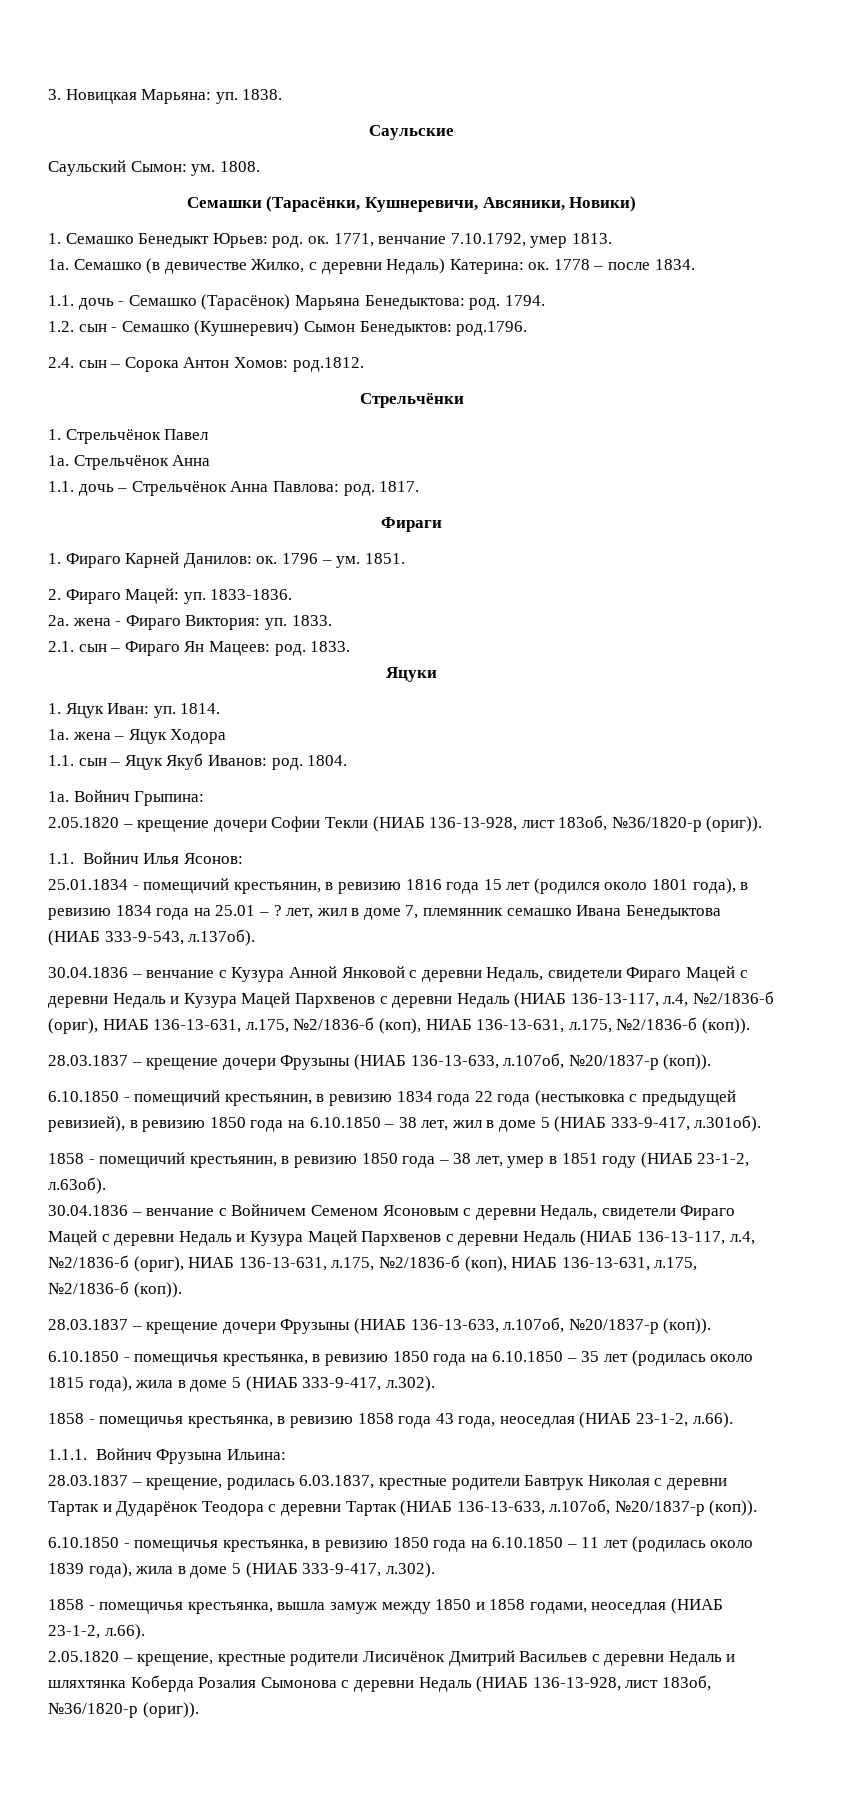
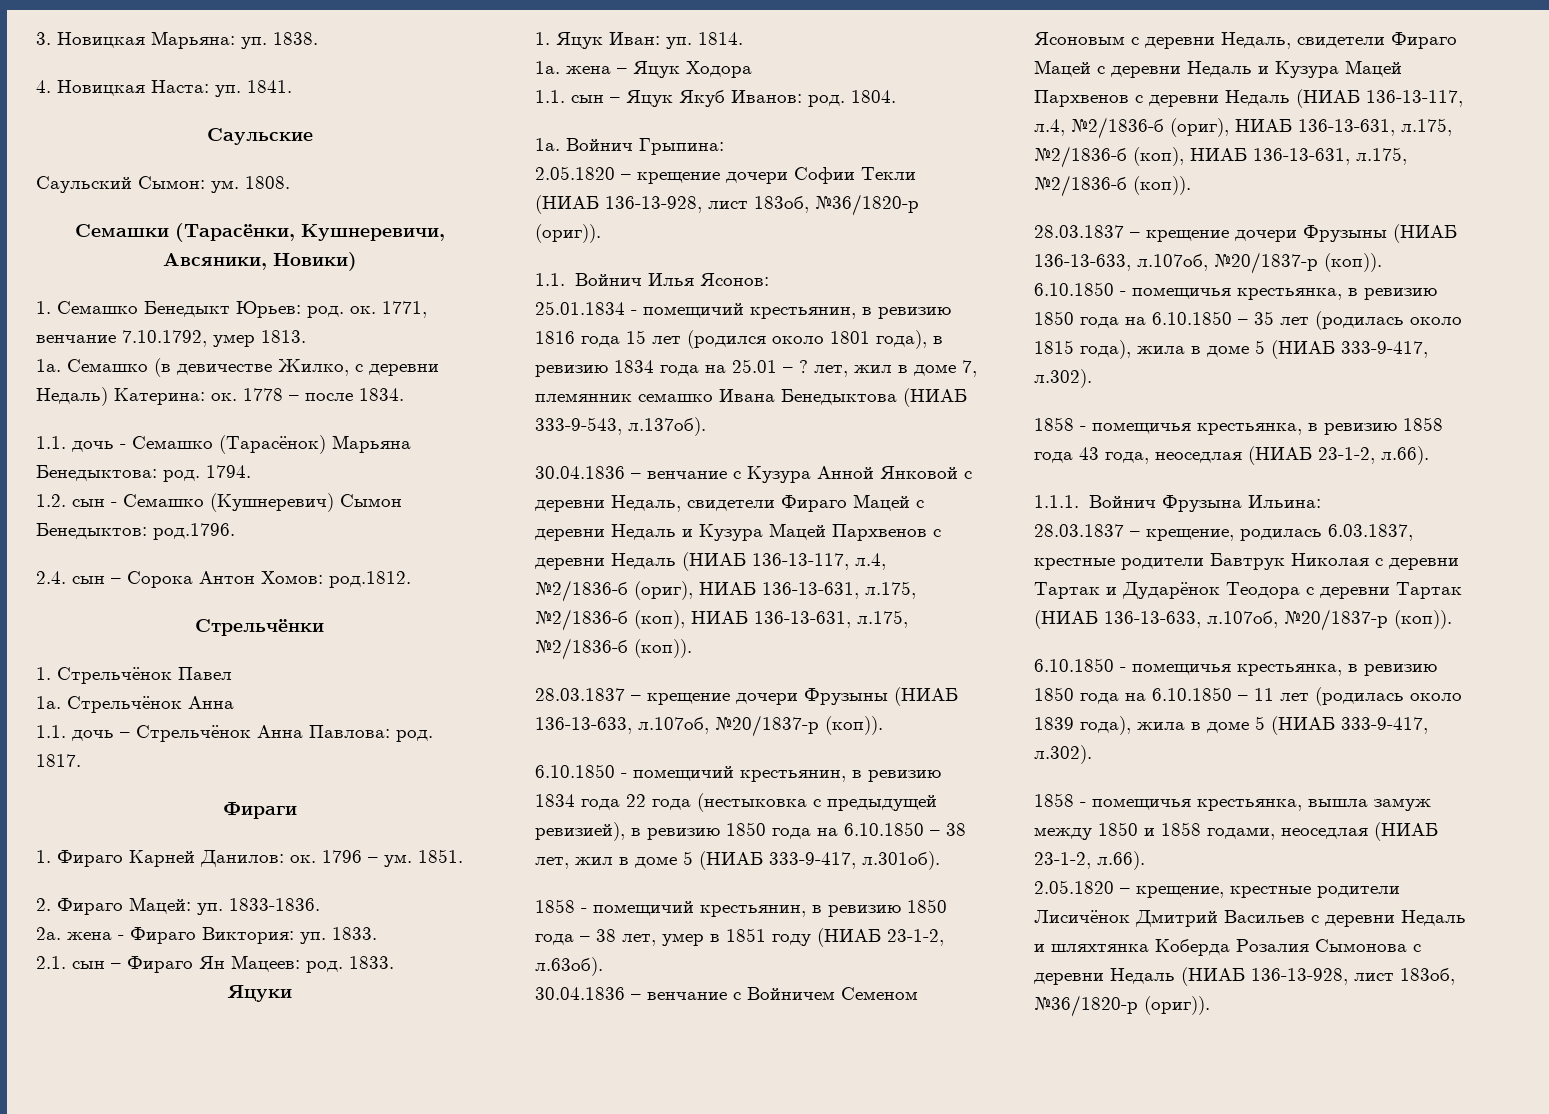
(283, 94) none -> [36,80,292,97] // 4. Новицкая Наста: уп. 1841.

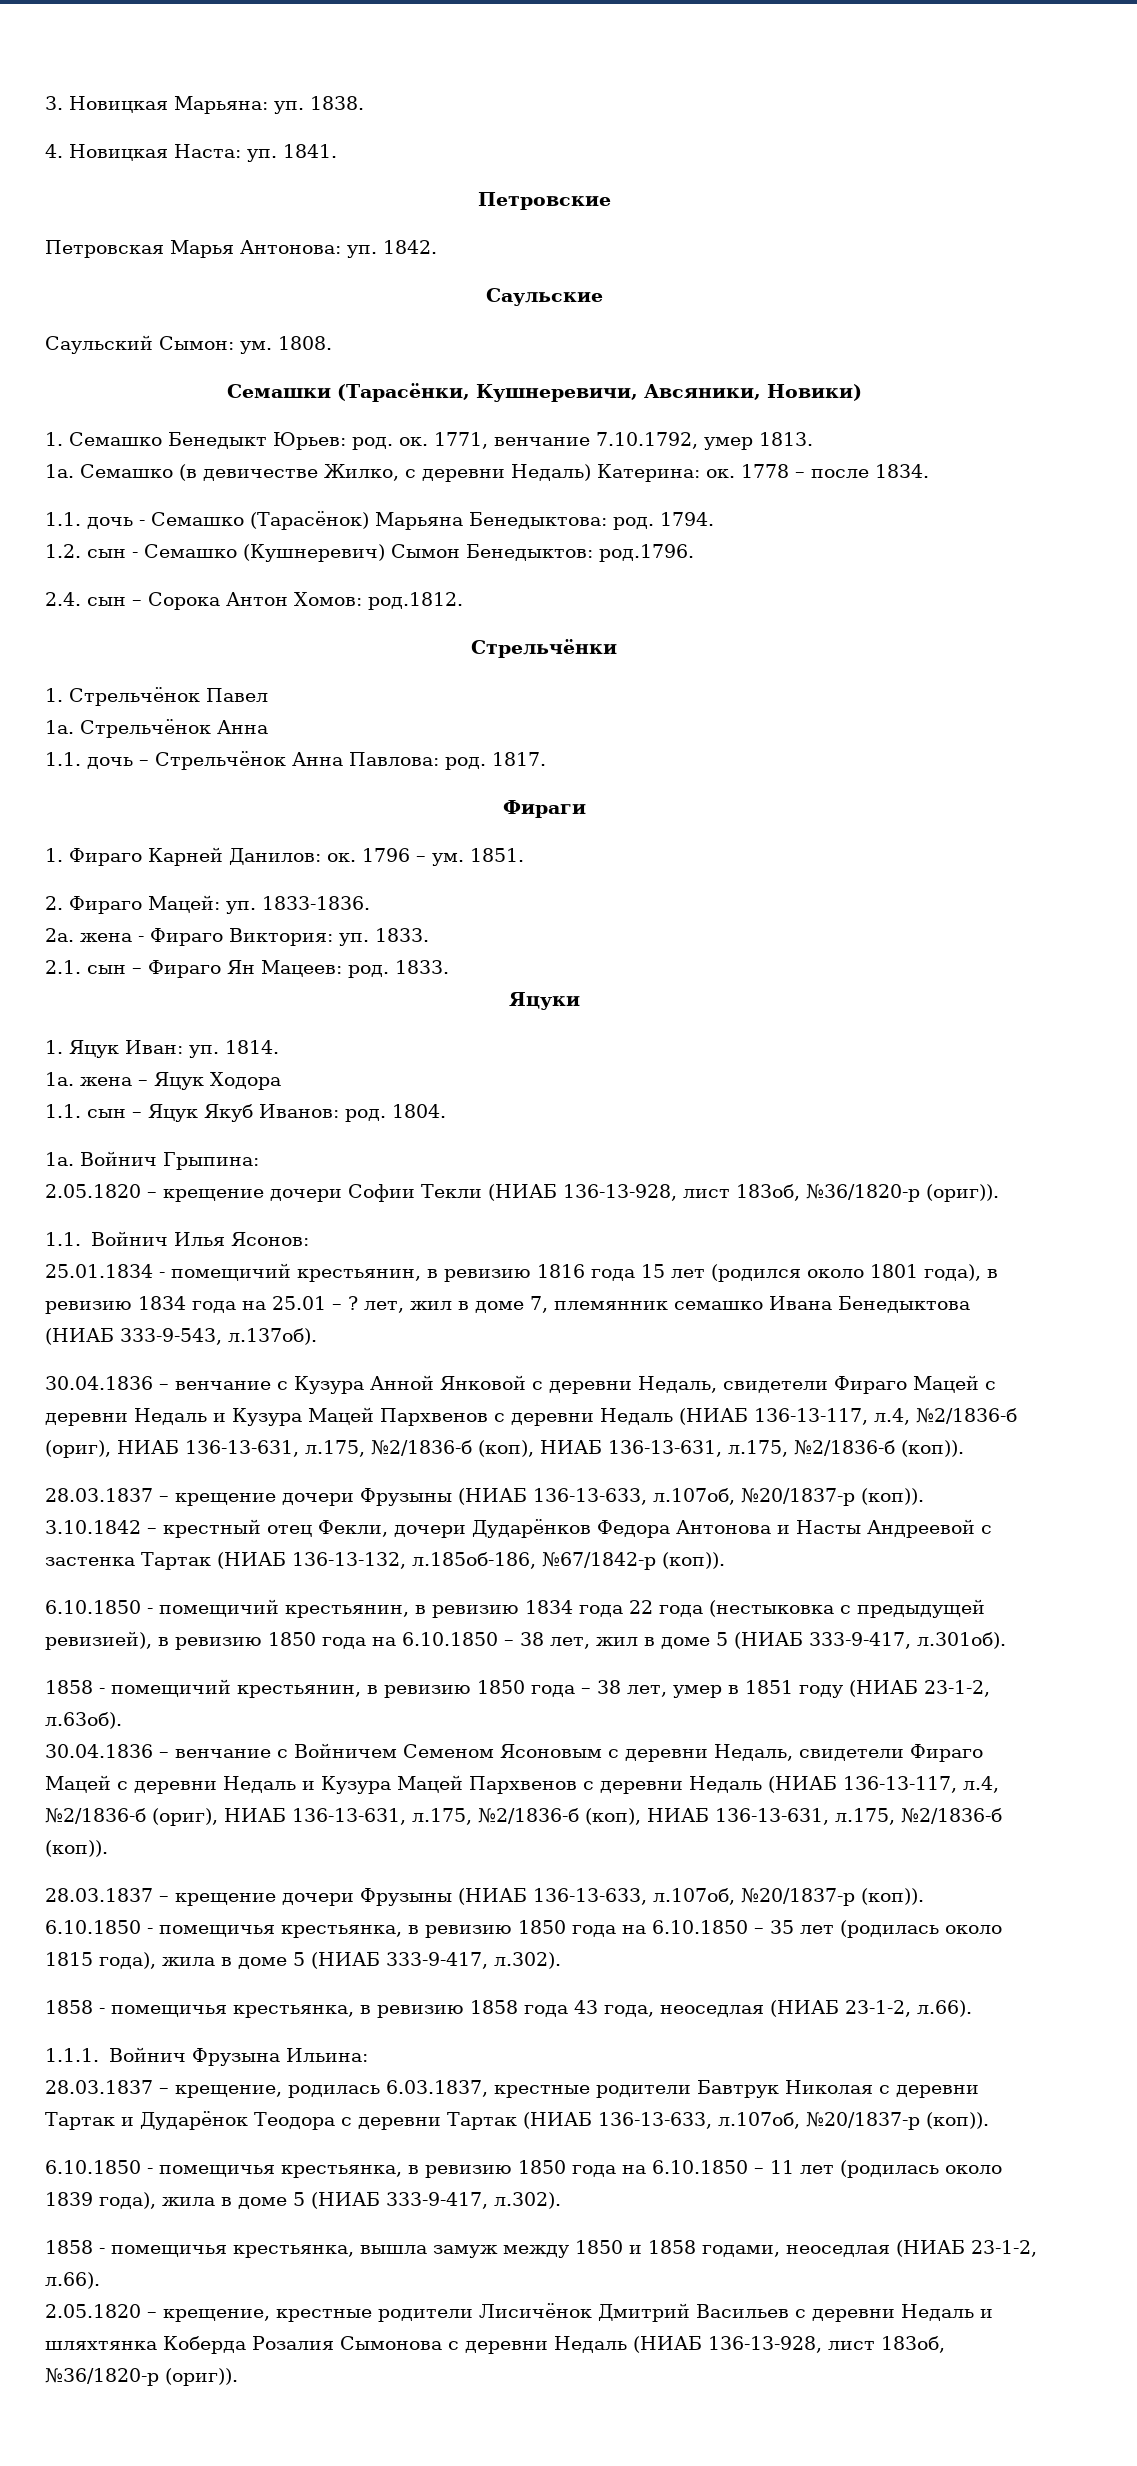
(292, 86) none -> [477,192,611,210] [45,240,437,258] // Петровские // Петровская Марья Антонова: уп. 1842.
(883, 725) none -> [45,1519,992,1538] [45,1552,725,1570] // 3.10.1842 – крестный отец Фекли, дочери Дударёнков Федора Антонова и Насты Андреевой с застенка Тартак (НИАБ 136-13-132, л.185об-186, №67/1842-р (коп)).

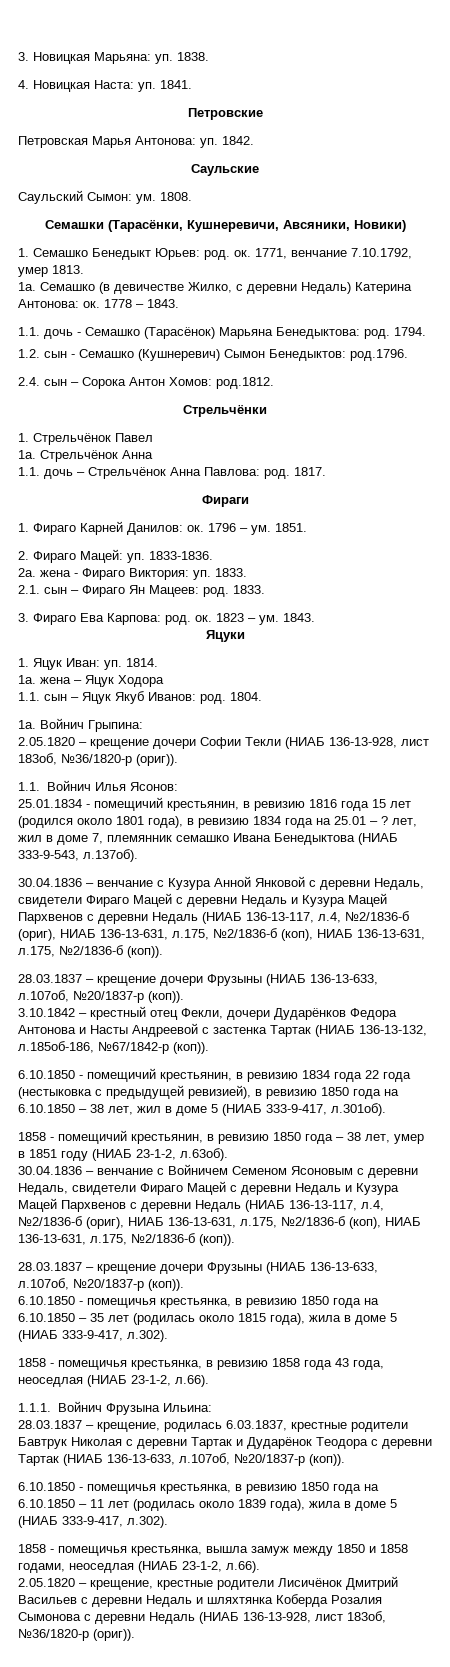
[597,464,700,482] Катерина: -> [355,282,412,294] [18,299,79,308] Катерина Антонова:
[811,464,929,478] после 1834. -> [147,299,179,308] 1843.
(449, 967) none -> [18,613,315,625] // 3. Фираго Ева Карпова: род. ок. 1823 – ум. 1843.

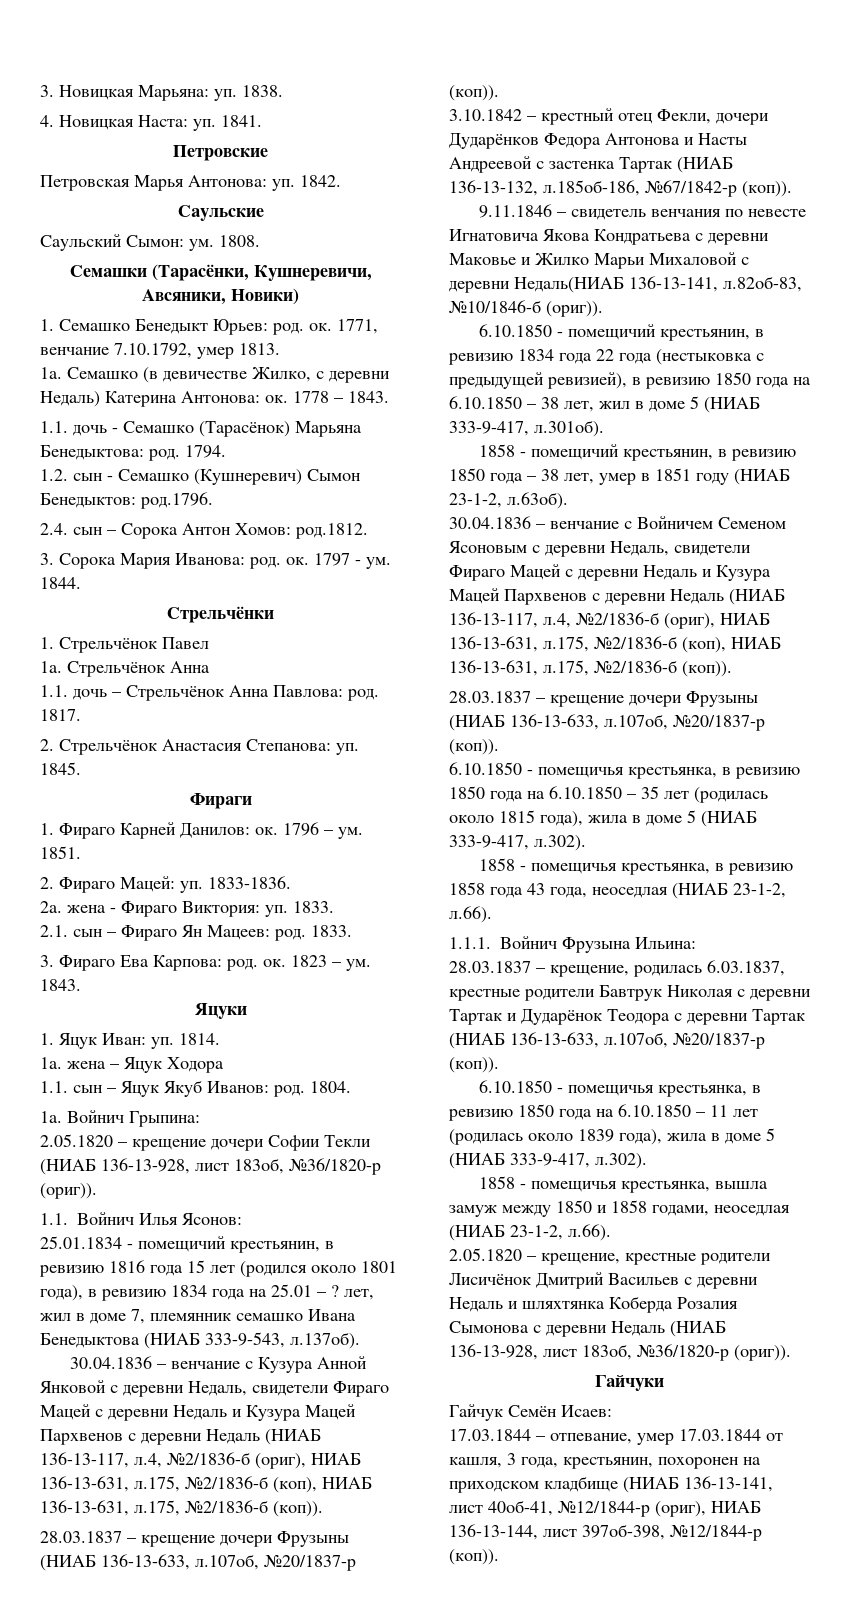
(274, 383) none -> [40,553,391,569] [40,577,81,589] // 3. Сорока Мария Иванова: род. ок. 1797 - ум. 1844.
(326, 471) none -> [40,739,359,755] [40,762,81,775] // 2. Стрельчёнок Анастасия Степанова: уп. 1845.
(209, 1048) none -> [479,204,807,220] [449,229,769,245] [449,252,749,269] [449,276,802,293] [449,300,603,317] // 9.11.1846 – свидетель венчания по невесте Игнатовича Якова Кондратьева с деревни Маковье и Жилко Марьи Михаловой с деревни Недаль(НИАБ 136-13-141, л.82об-83, №10/1846-б (ориг)).
(135, 1635) none -> [595,1375,664,1391] [449,1404,612,1421] [449,1429,783,1445] [449,1453,761,1469] [449,1476,773,1493] [449,1500,761,1517] [449,1524,762,1541] [449,1549,499,1565] // Гайчуки // Гайчук Семён Исаев: // 17.03.1844 – отпевание, умер 17.03.1844 от кашля, 3 года, крестьянин, похоронен на приходском кладбище (НИАБ 136-13-141, лист 40об-41, №12/1844-р (ориг), НИАБ 136-13-144, лист 397об-398, №12/1844-р (коп)).

